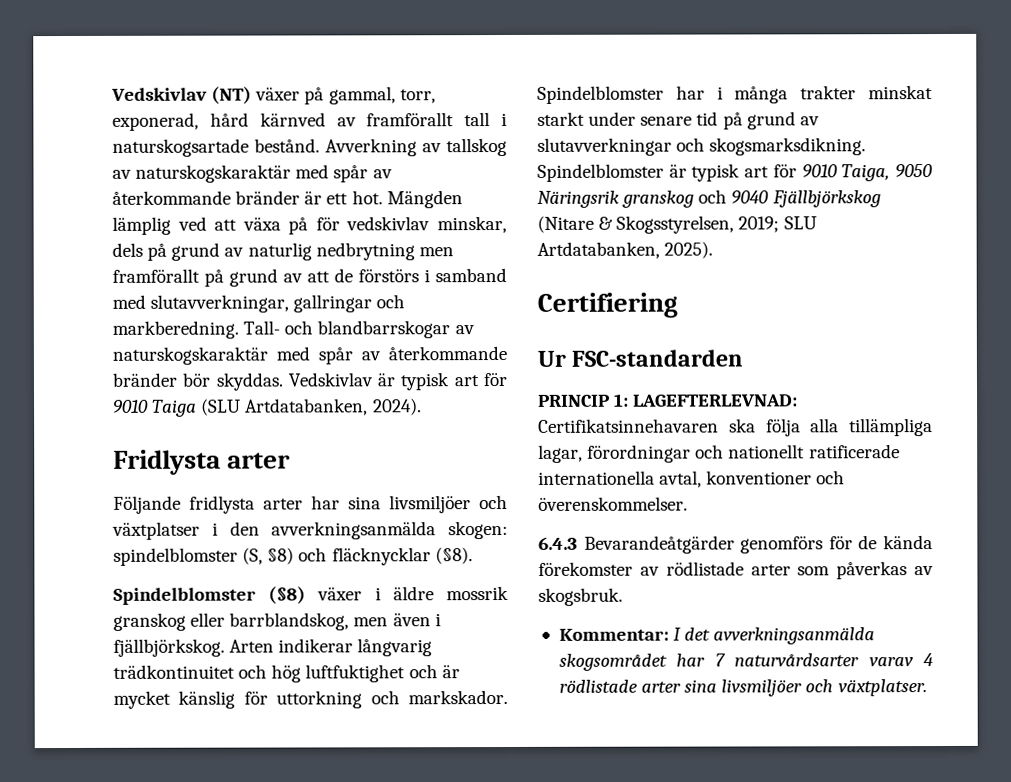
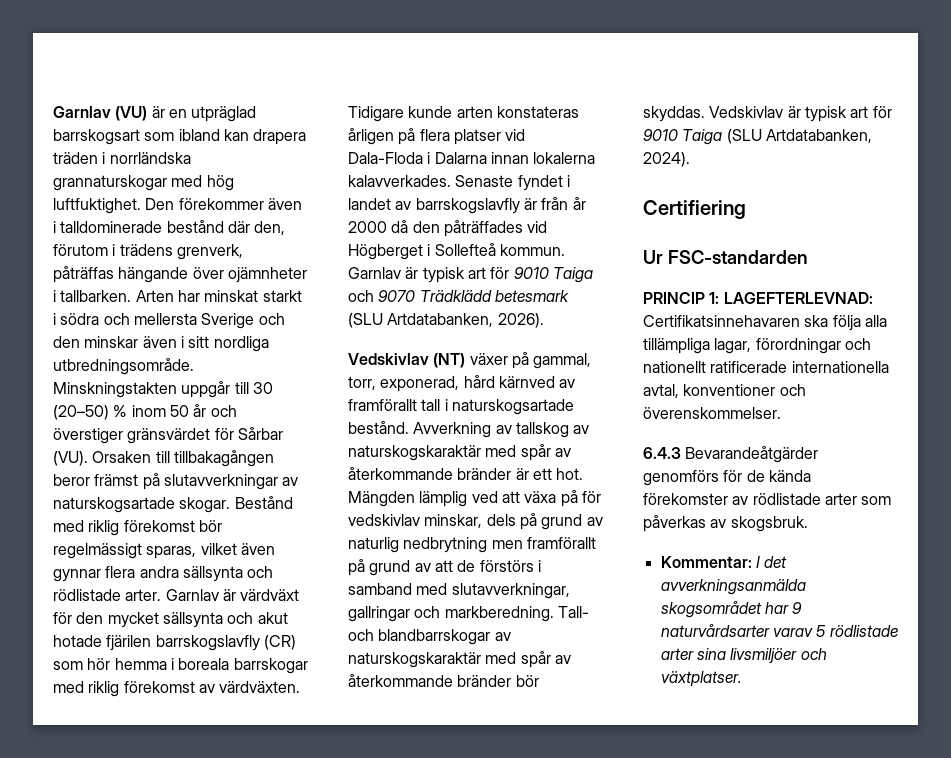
(111, 94) none -> [53,106,257,122] [53,129,307,145] [53,152,191,164] [53,175,234,191] [53,198,302,214] [53,220,286,235] [53,244,243,260] [53,266,307,283] [53,290,302,302] [53,313,285,329] [53,336,269,352] [53,358,194,375] [53,381,273,398] [53,404,237,420] [53,427,283,444] [53,450,274,467] [53,473,299,490] [53,496,293,513] [53,520,222,536] [53,543,275,559] [53,566,274,582] [53,589,300,601] [53,612,288,628] [53,635,296,651] [53,658,308,674] [53,681,301,697] [348,106,579,122] [348,128,526,145] [348,152,596,164] [348,175,570,191] [348,197,586,214] [348,220,548,237] [348,243,565,260] [348,267,593,283] [348,290,569,302] [348,313,544,328] Garnlav (VU) är en utpräglad barrskogsart som ibland kan drapera träden i norrländska grannaturskogar med hög luftfuktighet. Den förekommer även i talldominerade bestånd där den, förutom i trädens grenverk, påträffas hängande över ojämnheter i tallbarken. Arten har minskat starkt i södra och mellersta Sverige och den minskar även i sitt nordliga utbredningsområde. Minskningstakten uppgår till 30 (20–50) % inom 50 år och överstiger gränsvärdet för Sårbar (VU). Orsaken till tillbakagången beror främst på slutavverkningar av naturskogsartade skogar. Bestånd med riklig förekomst bör regelmässigt sparas, vilket även gynnar flera andra sällsynta och rödlistade arter. Garnlav är värdväxt för den mycket sällsynta och akut hotade fjärilen barrskogslavfly (CR) som hör hemma i boreala barrskogar med riklig förekomst av värdväxten. Tidigare kunde arten konstateras årligen på flera platser vid Dala-Floda i Dalarna innan lokalerna kalavverkades. Senaste fyndet i landet av barrskogslavfly är från år 2000 då den påträffades vid Högberget i Sollefteå kommun. Garnlav är typisk art för 9010 Taiga och 9070 Trädklädd betesmark (SLU Artdatabanken, 2026). //
[113,449,292,475] [113,494,508,514] [112,520,508,540] [113,547,473,566] [113,585,509,605] [113,612,441,631] [113,638,433,657] [113,664,460,683] [113,689,508,709] [537,85,933,104] [537,111,820,130] [537,137,867,156] [537,163,933,182] [537,189,881,208] [537,215,817,234] [537,241,714,259] // Fridlysta arter // Följande fridlysta arter har sina livsmiljöer och växtplatser i den avverkningsanmälda skogen: spindelblomster (S, §8) och fläcknycklar (§8). // Spindelblomster (§8) växer i äldre mossrik granskog eller barrblandskog, men även i fjällbjörkskog. Arten indikerar långvarig trädkontinuitet och hög luftfuktighet och är mycket känslig för uttorkning och markskador. Spindelblomster har i många trakter minskat starkt under senare tid på grund av slutavverkningar och skogsmarksdikning. Spindelblomster är typisk art för 9010 Taiga, 9050 Näringsrik granskog och 9040 Fjällbjörkskog (Nitare & Skogsstyrelsen, 2019; SLU Artdatabanken, 2025). -> (690, 159) none
[714,653,726,667] 7 -> [792,602,803,614] 9
[923,653,934,667] 4 -> [816,625,827,637] 5

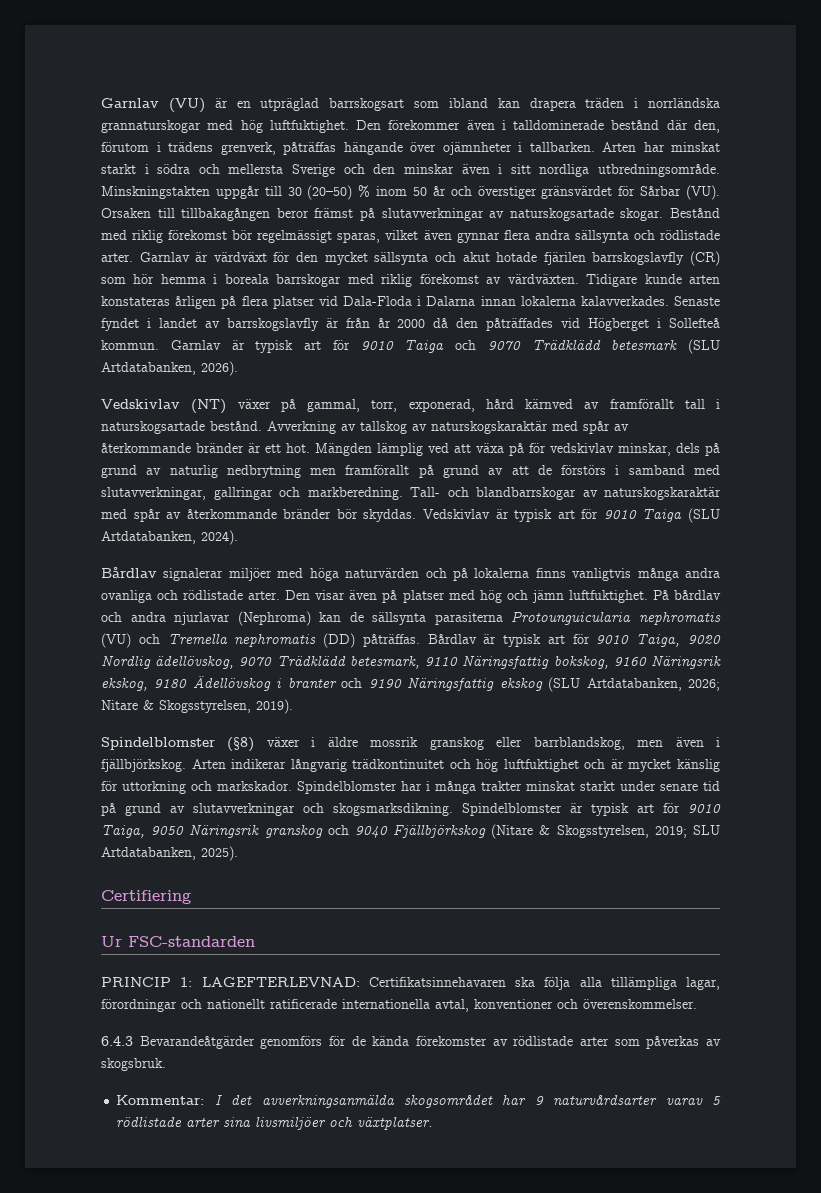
(690, 159) none -> [101,567,720,581] [101,590,721,603] [101,611,721,626] [101,633,721,648] [101,655,721,669] [101,676,720,692] [101,699,293,714] [101,737,720,752] [101,759,720,772] [101,781,720,794] [101,803,721,816] [101,824,720,839] [101,846,238,861] // Bårdlav signalerar miljöer med höga naturvärden och på lokalerna finns vanligtvis många andra ovanliga och rödlistade arter. Den visar även på platser med hög och jämn luftfuktighet. På bårdlav och andra njurlavar (Nephroma) kan de sällsynta parasiterna Protounguicularia nephromatis (VU) och Tremella nephromatis (DD) påträffas. Bårdlav är typisk art för 9010 Taiga, 9020 Nordlig ädellövskog, 9070 Trädklädd betesmark, 9110 Näringsfattig bokskog, 9160 Näringsrik ekskog, 9180 Ädellövskog i branter och 9190 Näringsfattig ekskog (SLU Artdatabanken, 2026; Nitare & Skogsstyrelsen, 2019). // Spindelblomster (§8) växer i äldre mossrik granskog eller barrblandskog, men även i fjällbjörkskog. Arten indikerar långvarig trädkontinuitet och hög luftfuktighet och är mycket känslig för uttorkning och markskador. Spindelblomster har i många trakter minskat starkt under senare tid på grund av slutavverkningar och skogsmarksdikning. Spindelblomster är typisk art för 9010 Taiga, 9050 Näringsrik granskog och 9040 Fjällbjörkskog (Nitare & Skogsstyrelsen, 2019; SLU Artdatabanken, 2025).

